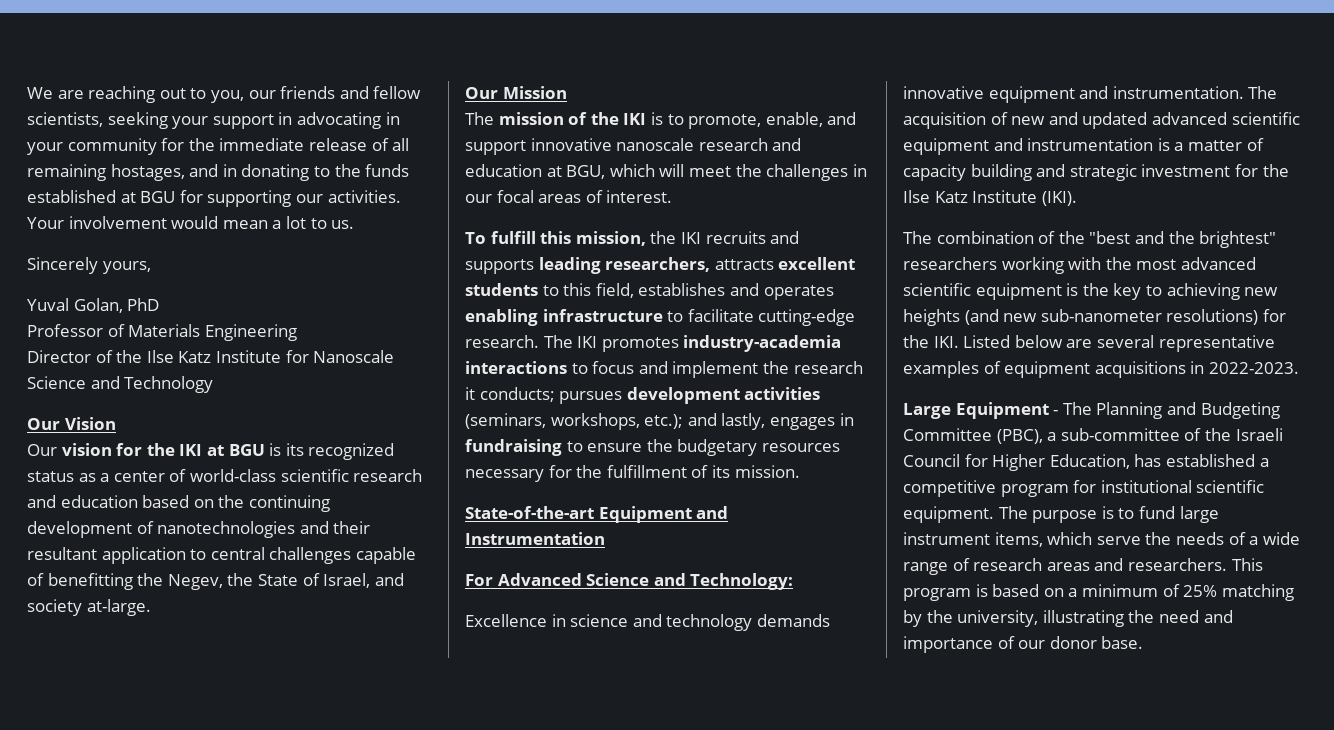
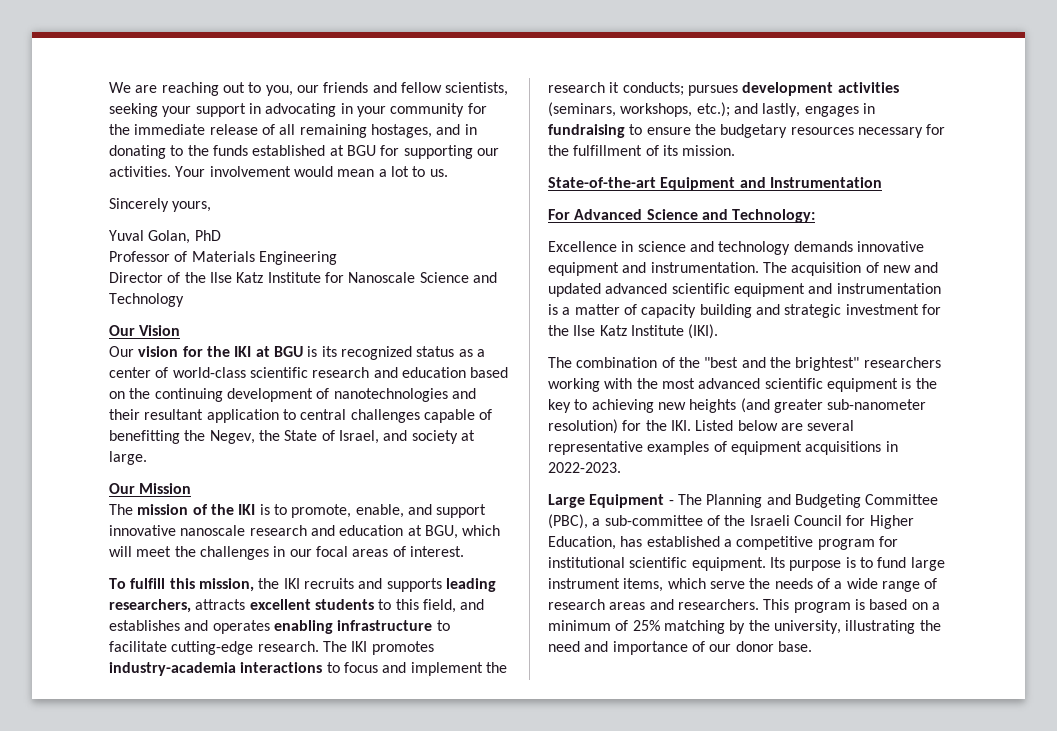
[86,599,151,616] at-large. -> [460,430,475,441] [109,451,147,465] at large.
(634, 290) none -> [460,599,485,610] and
[1003,309,1259,325] new sub-nanometer resolutions) -> [773,399,927,413] [548,419,618,434] greater sub-nanometer resolution)
[998,506,1028,519] The -> [769,557,785,568] Its

